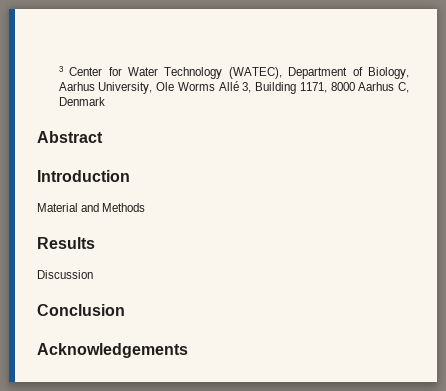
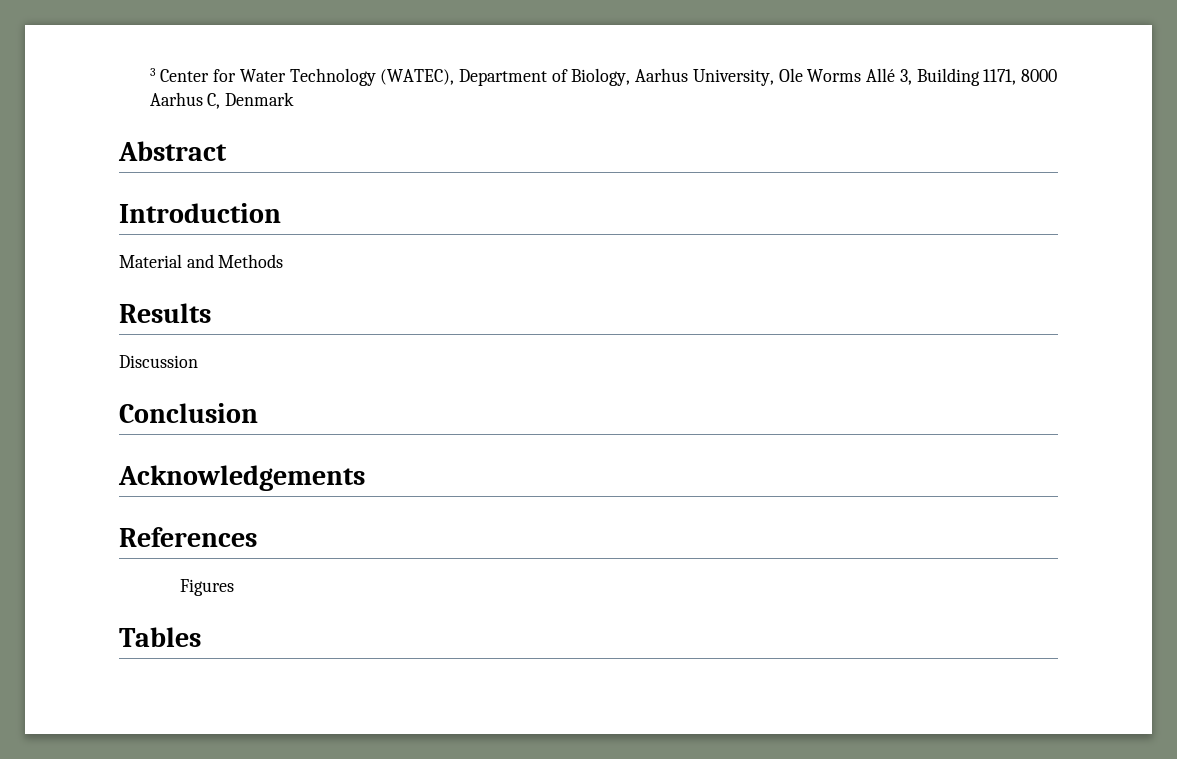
(188, 350) none -> [119,527,257,547] [180,579,235,596] [119,627,201,647] // References // Figures // Tables

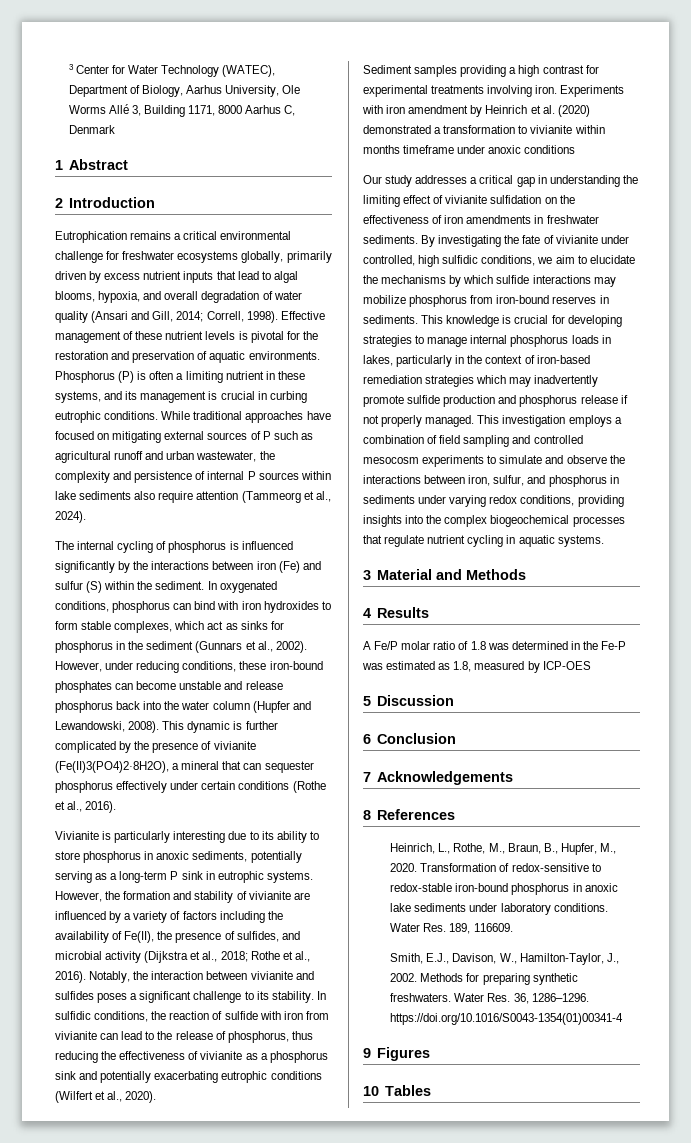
(295, 99) none -> [55,160,63,170] 1
(227, 151) none -> [55,198,63,208] 2
(281, 213) none -> [55,231,292,243] [55,251,332,263] [55,271,298,283] [55,291,302,303] [55,311,325,323] [55,331,318,343] [55,351,320,363] [55,371,305,383] [55,391,307,403] [55,411,331,423] [55,431,313,443] [55,451,275,463] [55,471,331,483] [55,491,331,503] [55,511,86,523] [55,541,293,553] [55,561,321,573] [55,581,277,593] [55,601,331,613] [55,621,284,633] [55,641,307,653] [55,661,323,673] [55,681,283,693] [55,701,311,713] [55,721,278,733] [55,741,256,753] [55,761,314,773] [55,781,326,793] [55,801,117,813] [55,831,319,843] [55,851,302,863] [55,871,313,883] [55,891,310,903] [55,911,283,923] [55,931,300,943] [55,951,310,963] [55,971,314,983] [55,991,326,1003] [55,1011,329,1022] [55,1031,313,1043] [55,1051,328,1063] [55,1071,322,1083] [55,1091,157,1103] [363,65,599,77] [363,85,625,97] [362,105,590,117] [363,125,605,134] [363,145,576,154] [363,175,638,187] [363,195,575,207] [363,215,599,224] [363,235,629,247] [363,255,635,267] [363,275,616,287] [363,295,609,307] [363,315,622,327] [363,335,611,347] [363,355,590,367] [363,375,599,387] [363,395,628,407] [363,415,622,427] [363,435,583,447] [363,455,625,467] [363,475,619,487] [363,495,624,507] [363,515,625,527] [363,535,604,547] [363,570,371,580] Eutrophication remains a critical environmental challenge for freshwater ecosystems globally, primarily driven by excess nutrient inputs that lead to algal blooms, hypoxia, and overall degradation of water quality (Ansari and Gill, 2014; Correll, 1998). Effective management of these nutrient levels is pivotal for the restoration and preservation of aquatic environments. Phosphorus (P) is often a limiting nutrient in these systems, and its management is crucial in curbing eutrophic conditions. While traditional approaches have focused on mitigating external sources of P such as agricultural runoff and urban wastewater, the complexity and persistence of internal P sources within lake sediments also require attention (Tammeorg et al., 2024). // The internal cycling of phosphorus is influenced significantly by the interactions between iron (Fe) and sulfur (S) within the sediment. In oxygenated conditions, phosphorus can bind with iron hydroxides to form stable complexes, which act as sinks for phosphorus in the sediment (Gunnars et al., 2002). However, under reducing conditions, these iron-bound phosphates can become unstable and release phosphorus back into the water column (Hupfer and Lewandowski, 2008). This dynamic is further complicated by the presence of vivianite (Fe(II)3(PO4)2·8H2O), a mineral that can sequester phosphorus effectively under certain conditions (Rothe et al., 2016). // Vivianite is particularly interesting due to its ability to store phosphorus in anoxic sediments, potentially serving as a long-term P sink in eutrophic systems. However, the formation and stability of vivianite are influenced by a variety of factors including the availability of Fe(II), the presence of sulfides, and microbial activity (Dijkstra et al., 2018; Rothe et al., 2016). Notably, the interaction between vivianite and sulfides poses a significant challenge to its stability. In sulfidic conditions, the reaction of sulfide with iron from vivianite can lead to the release of phosphorus, thus reducing the effectiveness of vivianite as a phosphorus sink and potentially exacerbating eutrophic conditions (Wilfert et al., 2020). // Sediment samples providing a high contrast for experimental treatments involving iron. Experiments with iron amendment by Heinrich et al. (2020) demonstrated a transformation to vivianite within months timeframe under anoxic conditions // Our study addresses a critical gap in understanding the limiting effect of vivianite sulfidation on the effectiveness of iron amendments in freshwater sediments. By investigating the fate of vivianite under controlled, high sulfidic conditions, we aim to elucidate the mechanisms by which sulfide interactions may mobilize phosphorus from iron-bound reserves in sediments. This knowledge is crucial for developing strategies to manage internal phosphorus loads in lakes, particularly in the context of iron-based remediation strategies which may inadvertently promote sulfide production and phosphorus release if not properly managed. This investigation employs a combination of field sampling and controlled mesocosm experiments to simulate and observe the interactions between iron, sulfur, and phosphorus in sediments under varying redox conditions, providing insights into the complex biogeochemical processes that regulate nutrient cycling in aquatic systems. // 3
(284, 261) none -> [363,608,371,618] 4
(211, 313) none -> [363,641,627,650] [362,661,591,673] [363,696,371,706] A Fe/P molar ratio of 1.8 was determined in the Fe-P was estimated as 1.8, measured by ICP-OES // 5
(198, 361) none -> [363,734,371,744] 6
(258, 413) none -> [363,772,371,782] 7
(365, 478) none -> [363,810,371,820] 8
(257, 537) none -> [390,843,616,855] [390,863,601,872] [390,883,618,895] [390,903,608,915] [390,923,513,934] [390,953,619,965] [390,973,578,985] [390,993,589,1004] [390,1013,624,1025] [363,1048,371,1058] Heinrich, L., Rothe, M., Braun, B., Hupfer, M., 2020. Transformation of redox-sensitive to redox-stable iron-bound phosphorus in anoxic lake sediments under laboratory conditions. Water Res. 189, 116609. // Smith, E.J., Davison, W., Hamilton-Taylor, J., 2002. Methods for preparing synthetic freshwaters. Water Res. 36, 1286–1296. https://doi.org/10.1016/S0043-1354(01)00341-4 // 9
(235, 587) none -> [363,1086,379,1096] 10

